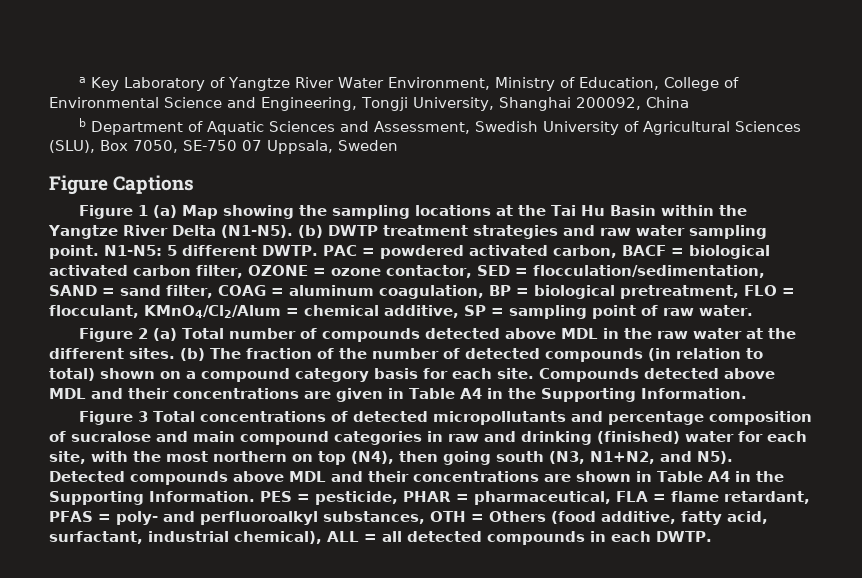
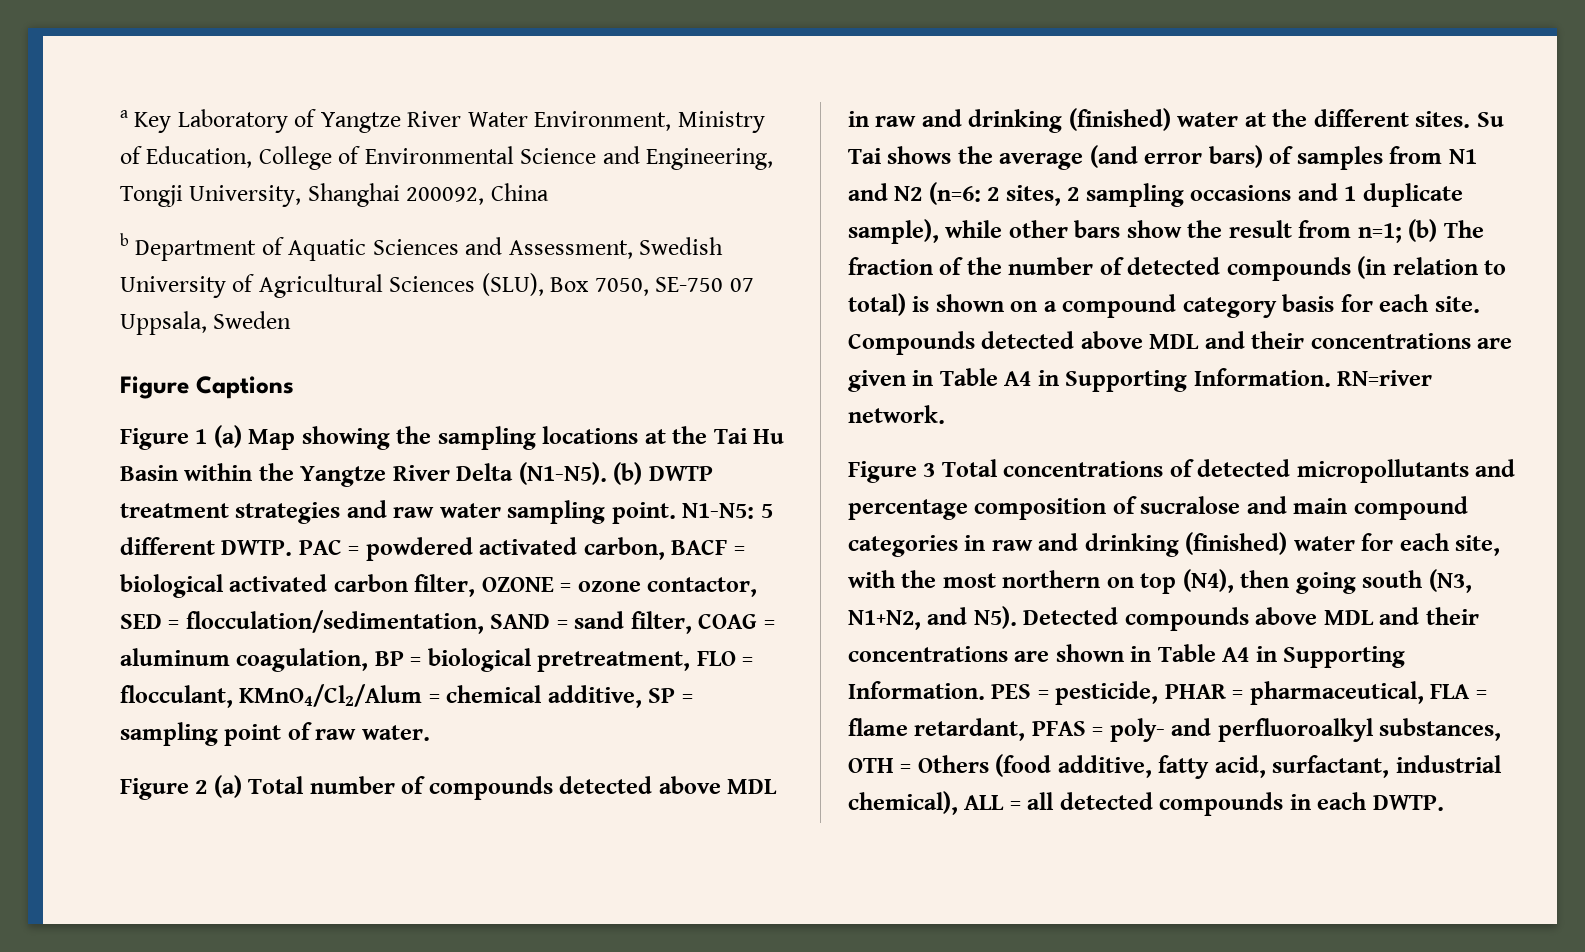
[623,328,688,339] the raw -> [875,108,1171,133] raw and drinking (finished)
(175, 353) none -> [1476,112,1504,127] [848,145,1477,170] [848,182,1463,207] [848,219,1402,244] Su Tai shows the average (and error bars) of samples from N1 and N2 (n=6: 2 sites, 2 sampling occasions and 1 duplicate sample), while other bars show the result from n=1;
(95, 374) none -> [912,296,930,312] is
[507,388,747,402] the Supporting Information. -> [1065,368,1433,392] [848,405,945,424] Supporting Information. RN=river network.
[755,471,784,482] the -> (1277, 654) none

